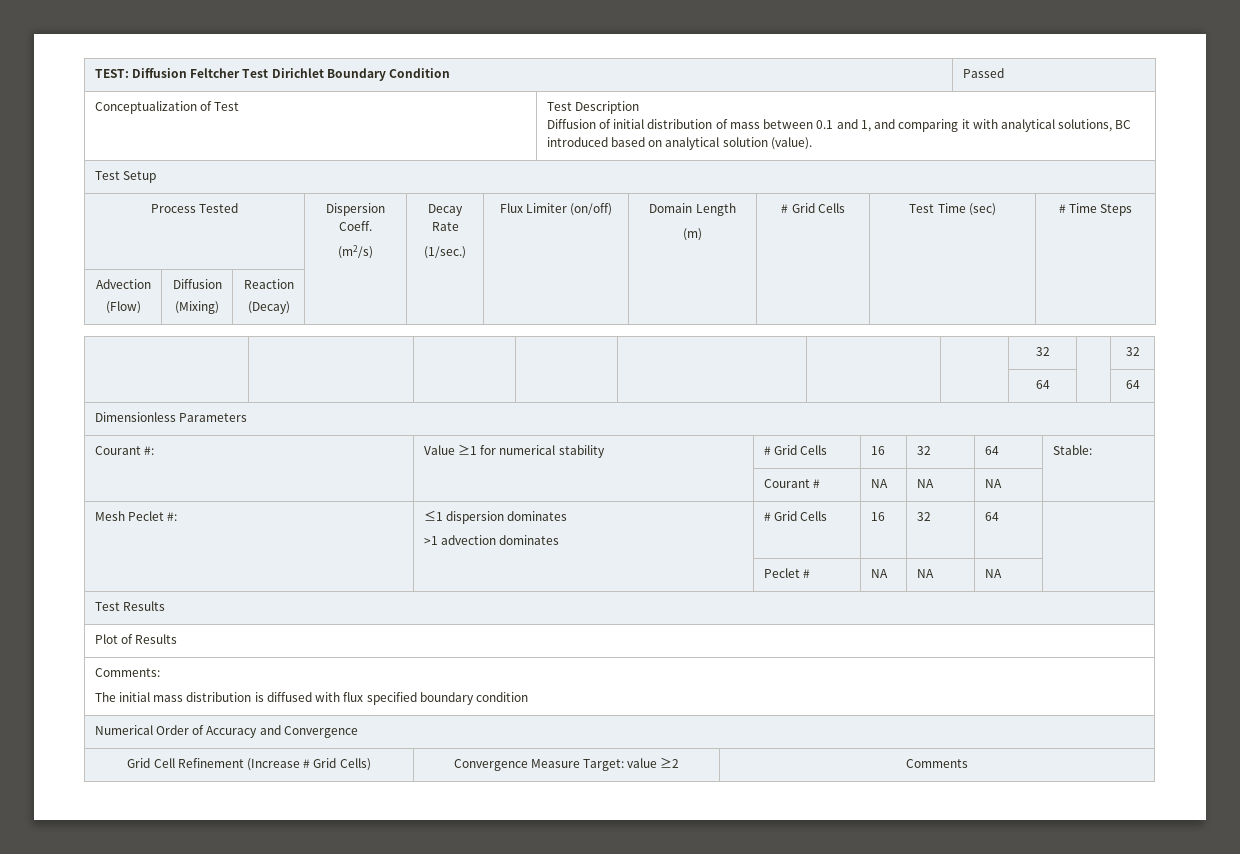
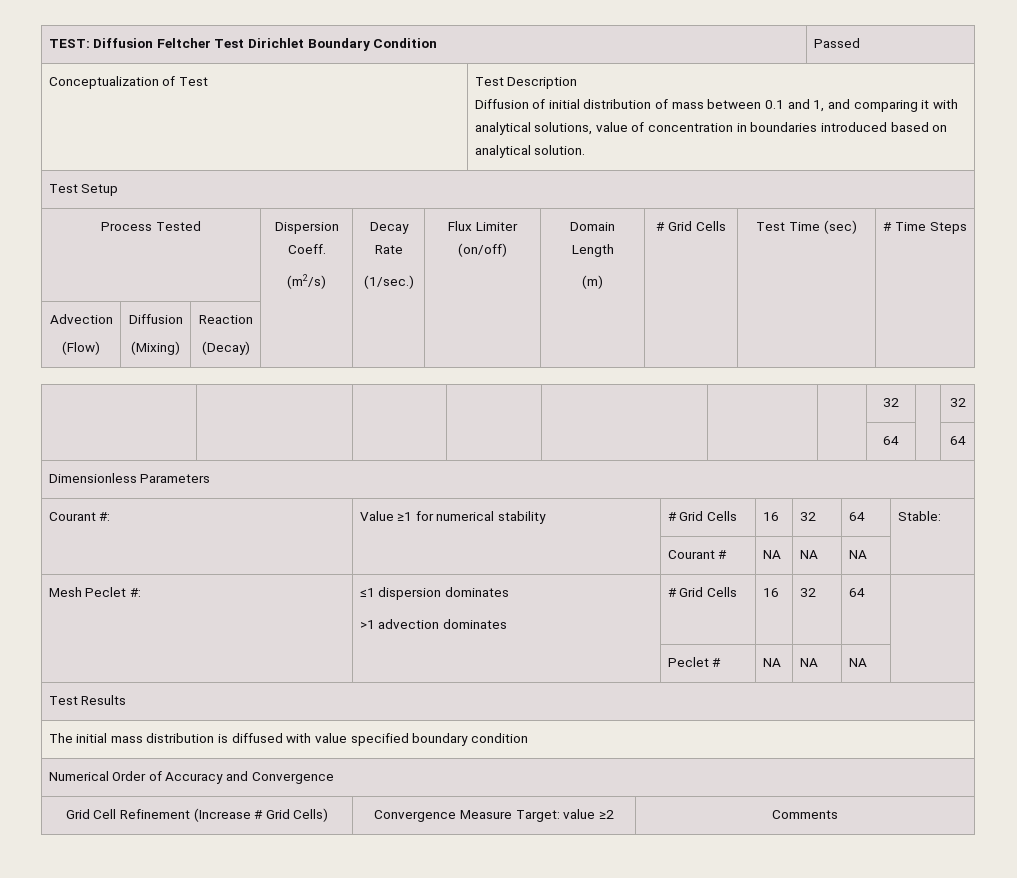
[1115,120,1132,129] BC -> [595,122,818,132] value of concentration in boundaries
[722,137,812,150] solution (value). -> [534,145,586,155] solution.
[94,634,178,644] [94,668,160,677] Plot of Results // Comments: // -> (127, 700) none
[343,692,364,702] flux -> [315,733,348,743] value

